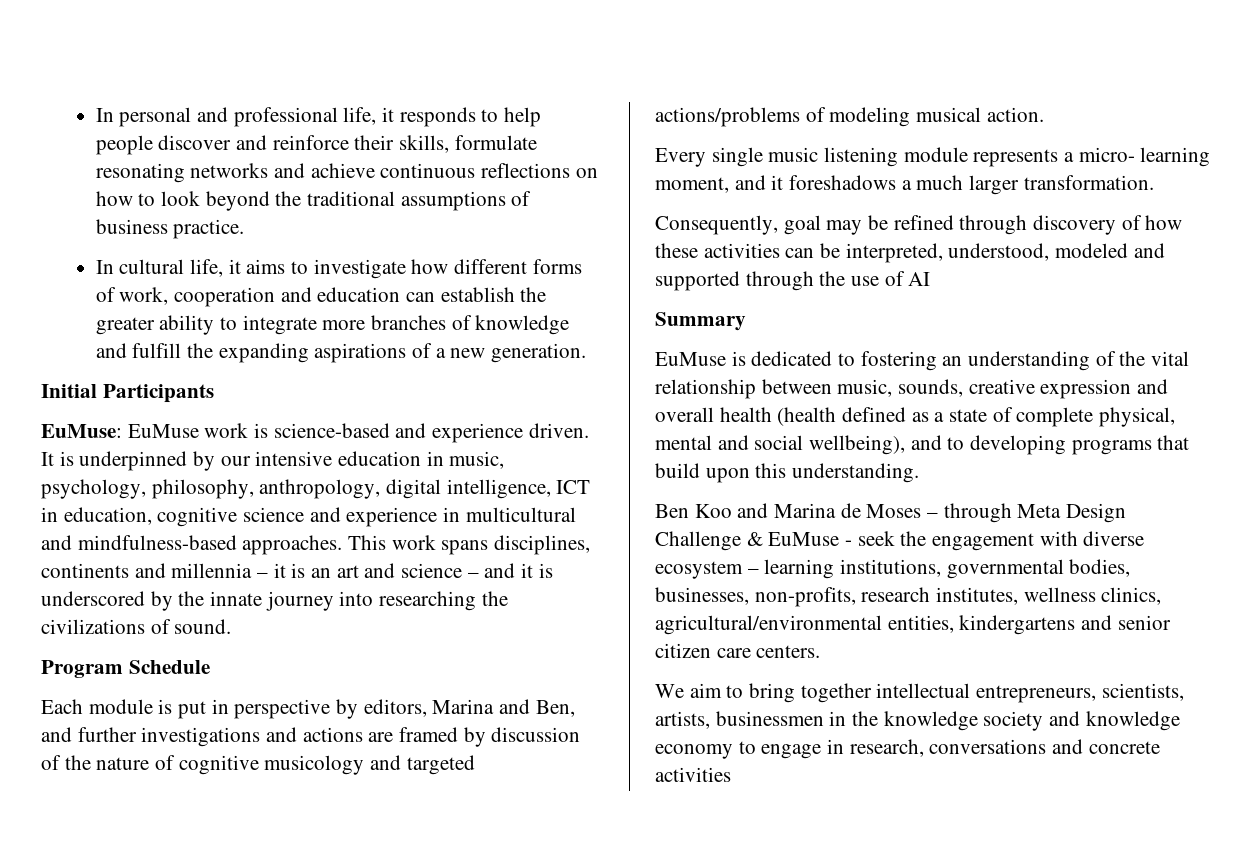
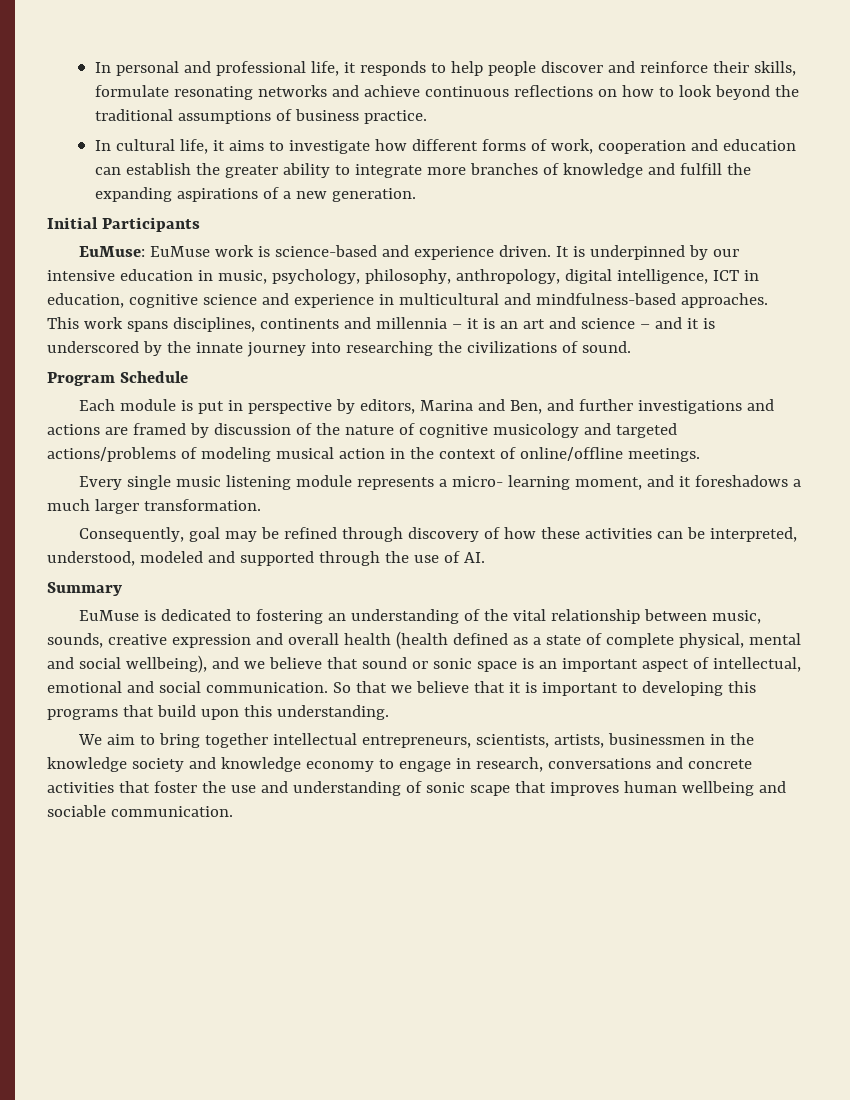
[986,107,1044,122] action. -> [338,447,700,462] action in the context of online/offline meetings.
[908,272,931,286] AI -> [463,552,485,563] AI.
(942, 442) none -> [243,657,801,672] [47,681,618,696] we believe that sound or sonic space is an important aspect of intellectual, emotional and social communication. So that we believe that it is important
(1067, 445) none -> [727,681,756,693] this
[655,503,1127,523] [655,531,1145,551] [655,559,1131,579] [655,587,1162,607] [655,615,1171,635] [655,643,821,658] // Ben Koo and Marina de Moses – through Meta Design Challenge & EuMuse - seek the engagement with diverse ecosystem – learning institutions, governmental bodies, businesses, non-profits, research institutes, wellness clinics, agricultural/environmental entities, kindergartens and senior citizen care centers. -> (389, 712) none
(731, 774) none -> [118,781,786,796] [47,805,233,817] that foster the use and understanding of sonic scape that improves human wellbeing and sociable communication.

